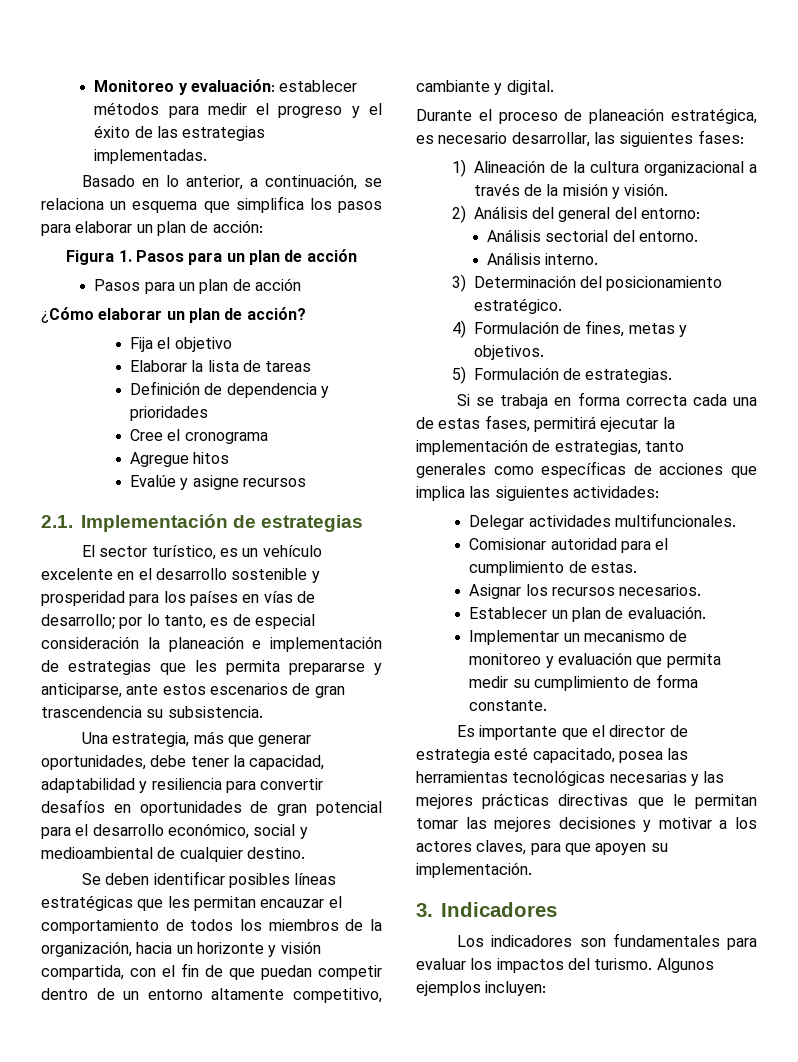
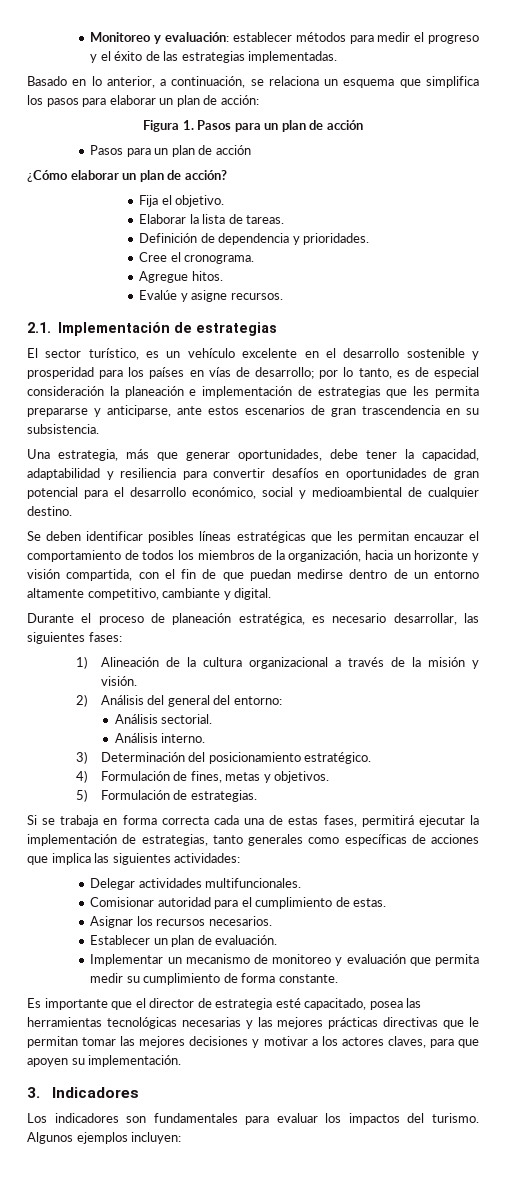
[174,337,232,352] objetivo -> [175,195,225,207] objetivo.
[265,361,312,372] tareas -> [246,215,285,224] tareas.
[129,406,208,421] prioridades -> [303,233,370,245] prioridades.
[184,432,268,444] cronograma -> [184,255,255,264] cronograma.
[193,452,230,464] hitos -> [191,271,223,281] hitos.
[242,478,306,487] recursos -> [230,293,283,300] recursos.
(142, 712) none -> [446,408,460,415] en
[318,965,382,980] competir -> [297,569,343,579] medirse
[545,230,699,242] sectorial del entorno. -> [161,714,213,724] sectorial.

